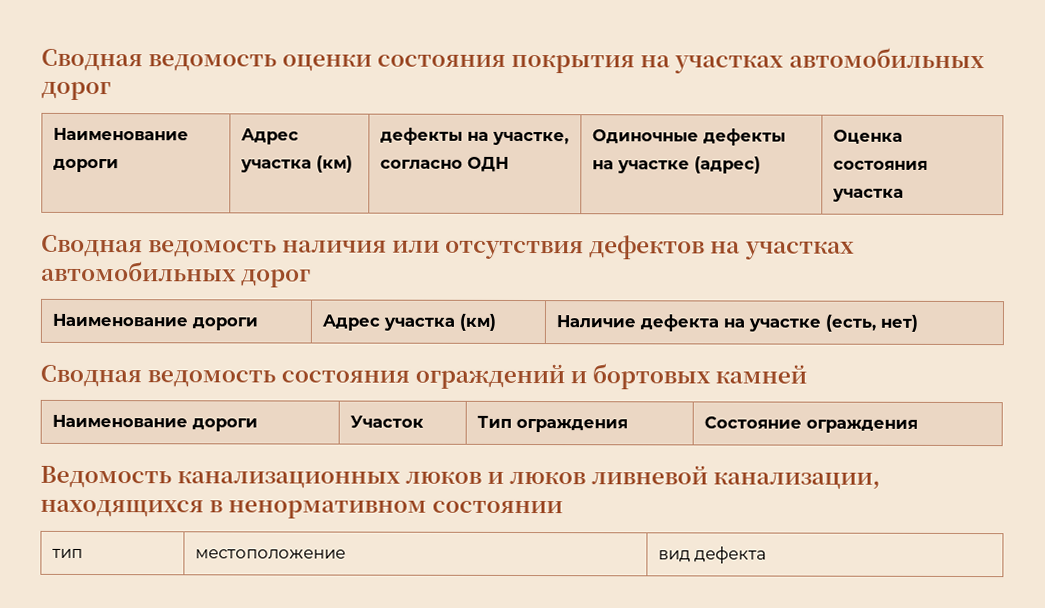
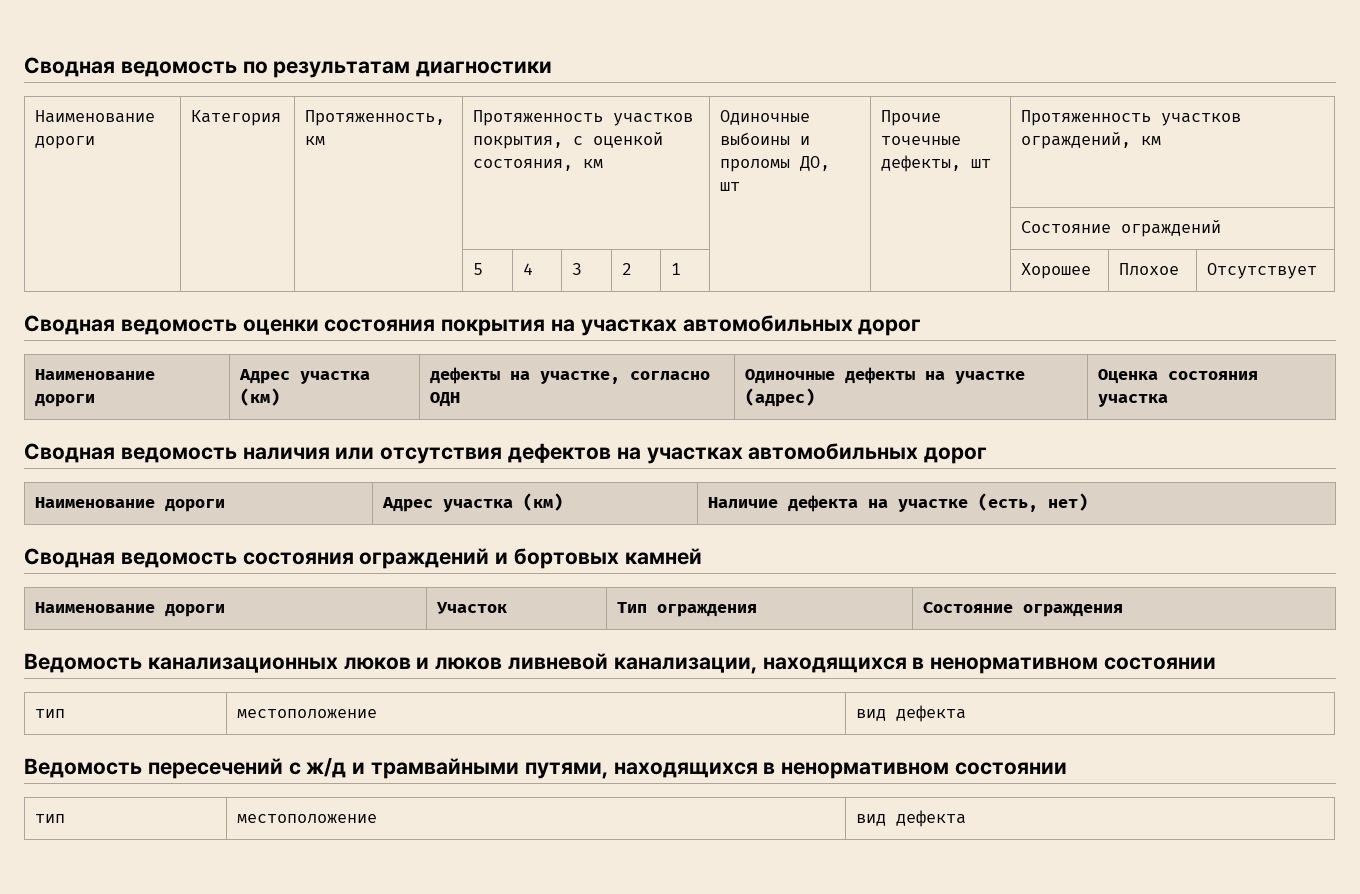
[41,48,278,72] Сводная ведомость -> [24,57,553,78] [35,110,156,123] [35,136,96,149] [191,110,282,126] [305,110,446,126] [305,136,326,145] [473,110,694,126] [473,132,664,149] [473,159,604,171] [720,110,811,125] [720,132,811,145] [720,156,831,172] [720,182,741,191] [881,110,942,126] [881,136,962,145] [881,155,992,172] [1021,110,1242,126] [1021,132,1162,149] [1021,220,1222,237] [473,263,484,275] [523,263,534,275] [572,263,583,275] [622,263,633,275] [671,263,682,275] [1021,263,1092,279] [1119,263,1180,276] [1207,263,1318,279] [24,315,237,335] Сводная ведомость по результатам диагностики // Наименование дороги | Категория | Протяженность, км | Протяженность участков покрытия, с оценкой состояния, км | Одиночные выбоины и проломы ДО, шт | Прочие точечные дефекты, шт | Протяженность участков ограждений, км // | | | | | | Состояние ограждений // | | | 5 | 4 | 3 | 2 | 1 | | | Хорошее | Плохое | Отсутствует // Сводная ведомость
(768, 555) none -> [24,758,1068,779] [35,814,66,823] [237,814,378,824] [856,810,967,827] // Ведомость пересечений с ж/д и трамвайными путями, находящихся в ненормативном состоянии // тип | местоположение | вид дефекта

